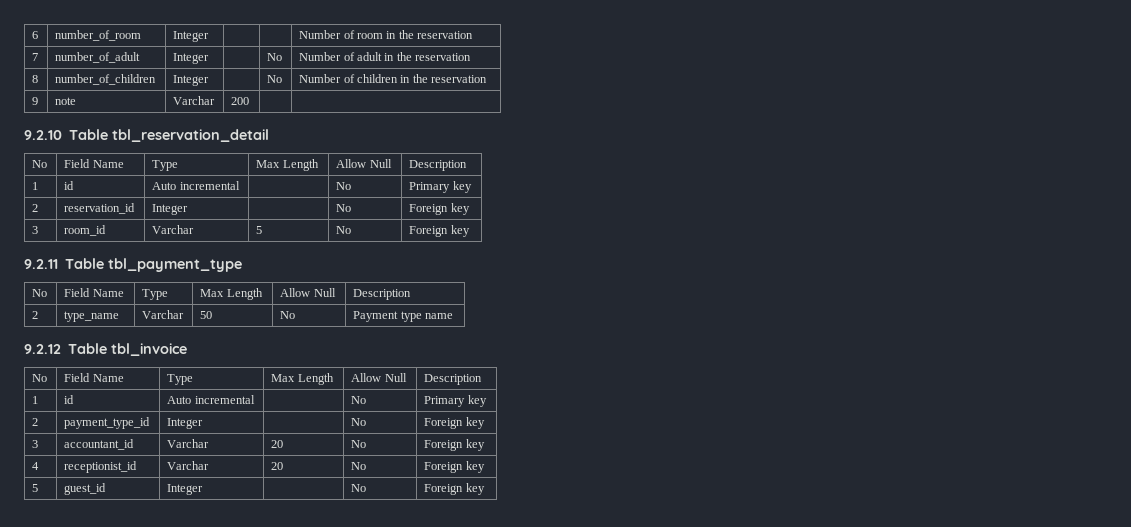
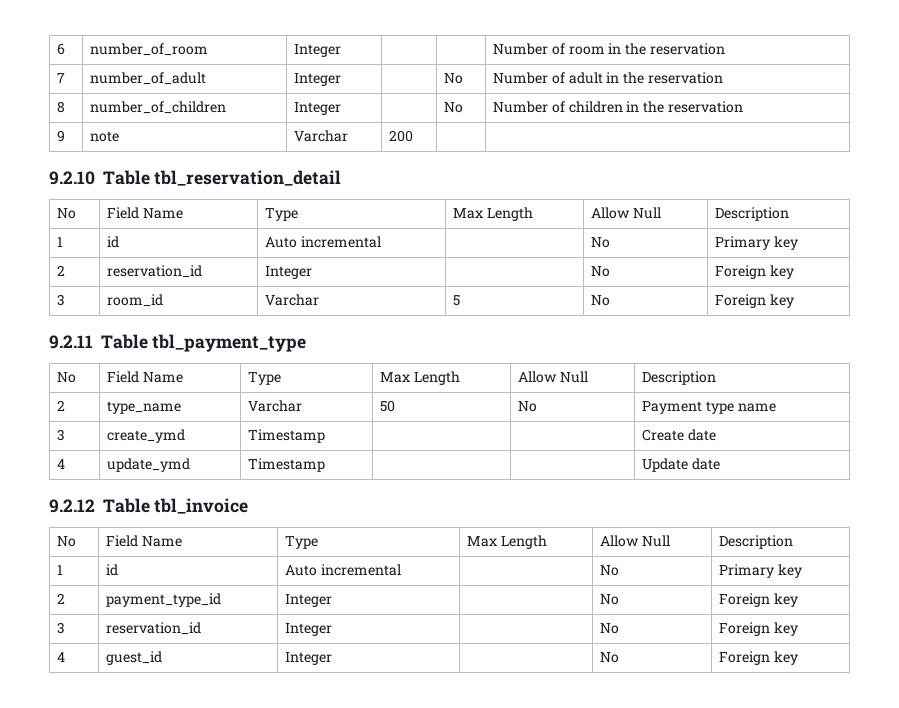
(454, 316) none -> [57,429,66,441] [107,429,186,443] [248,429,326,443] [642,429,716,441] [57,459,66,469] [107,458,191,472] [248,458,326,472] [642,458,720,472] // 3 | create_ymd | Timestamp | | | Create date // 4 | update_ymd | Timestamp | | | Update date
[64,439,135,450] [167,439,210,448] [271,440,284,448] accountant_id | Varchar | 20 -> [106,622,202,635] [285,623,333,636] reservation_id | Integer |
[64,461,138,473] [167,461,210,470] [271,462,284,470] [351,462,367,470] [424,461,485,473] [32,484,39,492] | receptionist_id | Varchar | 20 | No | Foreign key // 5 -> (66, 657) none

